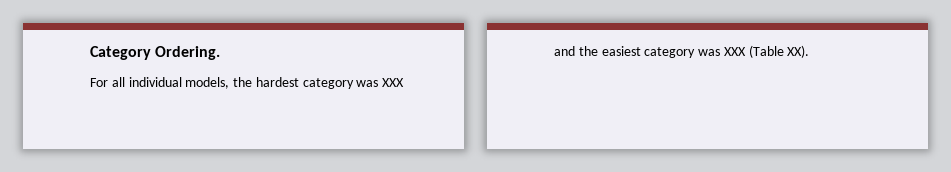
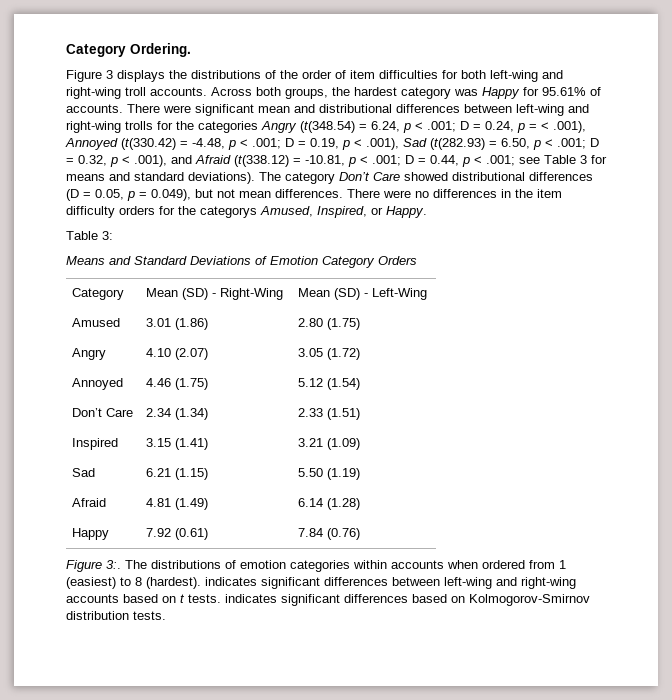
[90,77,405,89] [554,45,810,58] For all individual models, the hardest category was XXX and the easiest category was XXX (Table XX). -> [66,70,563,82] [66,87,601,99] [66,104,589,116] [66,121,586,133] [65,138,599,150] [66,155,607,167] [66,172,593,184] [66,189,562,201] [66,206,427,218] [66,231,113,240] [66,256,417,268] [71,288,124,300] [145,288,283,300] [297,288,427,300] [71,318,120,327] [145,318,208,330] [297,318,360,330] [71,348,106,360] [145,348,208,360] [297,348,360,360] [71,378,123,390] [145,378,208,390] [297,378,360,390] [71,408,133,417] [145,408,208,420] [297,408,360,420] [71,438,118,450] [145,438,208,450] [297,438,360,450] [71,468,95,477] [145,468,208,480] [297,468,360,480] [71,498,106,507] [145,498,208,510] [297,498,360,510] [71,528,109,540] [145,528,208,540] [297,528,360,540] [66,560,566,572] [66,577,576,589] [66,594,590,606] [66,611,166,620] Figure 3 displays the distributions of the order of item difficulties for both left-wing and right-wing troll accounts. Across both groups, the hardest category was Happy for 95.61% of accounts. There were significant mean and distributional differences between left-wing and right-wing trolls for the categories Angry (t(348.54) = 6.24, p < .001; D = 0.24, p = < .001), Annoyed (t(330.42) = -4.48, p < .001; D = 0.19, p < .001), Sad (t(282.93) = 6.50, p < .001; D = 0.32, p < .001), and Afraid (t(338.12) = -10.81, p < .001; D = 0.44, p < .001; see Table 3 for means and standard deviations). The category Don’t Care showed distributional differences (D = 0.05, p = 0.049), but not mean differences. There were no differences in the item difficulty orders for the categorys Amused, Inspired, or Happy. // Table 3: // Means and Standard Deviations of Emotion Category Orders // Category | Mean (SD) - Right-Wing | Mean (SD) - Left-Wing // Amused | 3.01 (1.86) | 2.80 (1.75) // Angry | 4.10 (2.07) | 3.05 (1.72) // Annoyed | 4.46 (1.75) | 5.12 (1.54) // Don’t Care | 2.34 (1.34) | 2.33 (1.51) // Inspired | 3.15 (1.41) | 3.21 (1.09) // Sad | 6.21 (1.15) | 5.50 (1.19) // Afraid | 4.81 (1.49) | 6.14 (1.28) // Happy | 7.92 (0.61) | 7.84 (0.76) // Figure 3:. The distributions of emotion categories within accounts when ordered from 1 (easiest) to 8 (hardest). indicates significant differences between left-wing and right-wing accounts based on t tests. indicates significant differences based on Kolmogorov-Smirnov distribution tests.

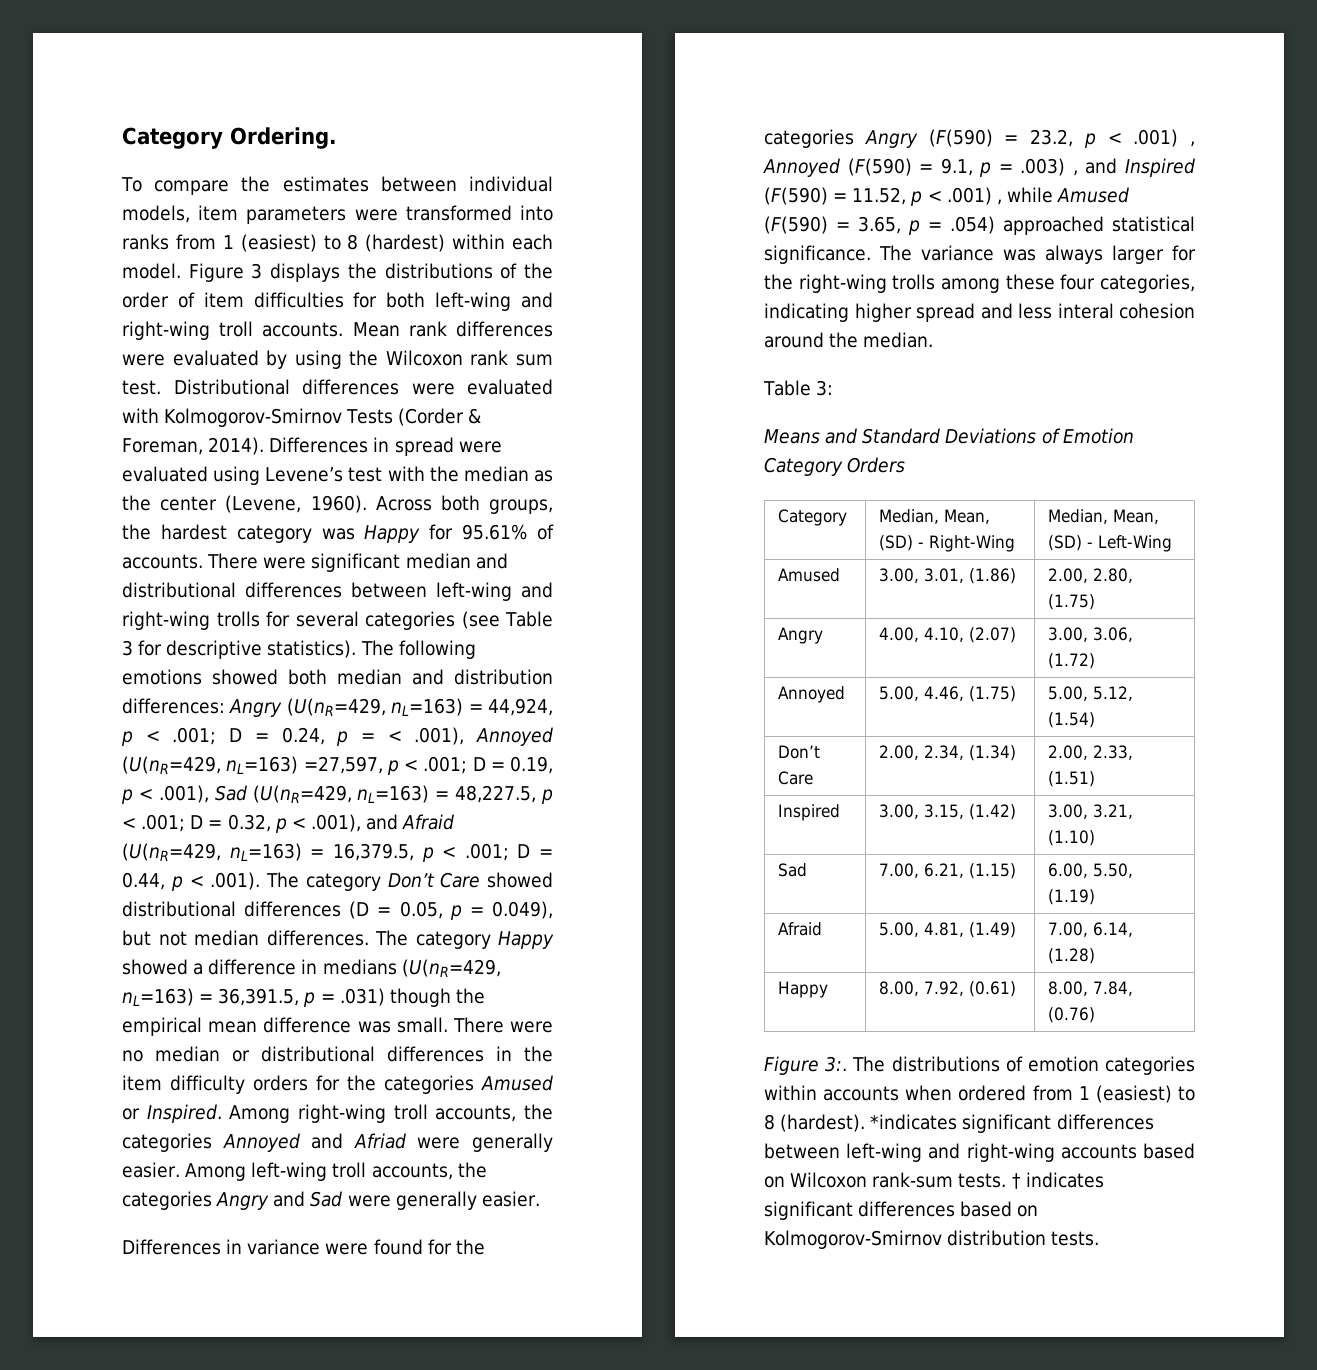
(191, 50) none -> [121,176,553,195] [122,205,553,224] [122,234,553,252] [122,263,181,279] To compare the estimates between individual models, item parameters were transformed into ranks from 1 (easiest) to 8 (hardest) within each model.
(207, 91) none -> [352,321,553,337] [122,350,553,369] [122,379,553,395] [122,408,482,427] [122,437,502,456] [122,466,554,485] [122,495,367,513] Mean rank differences were evaluated by using the Wilcoxon rank sum test. Distributional differences were evaluated with Kolmogorov-Smirnov Tests (Corder & Foreman, 2014). Differences in spread were evaluated using Levene’s test with the median as the center (Levene, 1960).
[258,106,290,113] mean -> [405,553,471,569] median
[176,121,400,133] the categories Angry (t(348.54) = 6.24, -> [295,611,554,630] [122,640,476,659] [122,669,553,685] [122,698,553,717] several categories (see Table 3 for descriptive statistics). The following emotions showed both median and distribution differences: Angry (U(nR=429, nL=163) = 44,924,
[121,138,225,150] (t(330.42) = -4.48, -> [122,756,383,774] (U(nR=429, nL=163) =27,597,
[430,138,530,150] (t(282.93) = 6.50, -> [252,785,537,803] (U(nR=429, nL=163) = 48,227.5,
[234,155,345,167] (t(338.12) = -10.81, -> [122,843,414,861] (U(nR=429, nL=163) = 16,379.5,
[486,155,607,166] [66,172,255,184] .001; see Table 3 for means and standard deviations). -> [210,872,261,890] .001).
[239,189,429,198] mean differences. There were no -> [194,930,554,949] [122,959,501,977] [122,988,485,1007] [122,1017,553,1036] [122,1046,375,1062] median differences. The category Happy showed a difference in medians (U(nR=429, nL=163) = 36,391.5, p = .031) though the empirical mean difference was small. There were no median or distributional
[200,206,427,218] categorys Amused, Inspired, or Happy. -> [384,1075,553,1094] [122,1104,553,1123] [122,1133,553,1152] [122,1162,487,1181] [122,1191,540,1210] [122,1239,485,1255] [764,129,1195,148] [763,158,1195,177] [764,187,1130,206] [764,216,1195,235] [764,245,1196,264] [764,274,1195,293] [764,303,1195,322] [764,332,934,348] categories Amused or Inspired. Among right-wing troll accounts, the categories Annoyed and Afriad were generally easier. Among left-wing troll accounts, the categories Angry and Sad were generally easier. // Differences in variance were found for the categories Angry (F(590) = 23.2, p < .001) , Annoyed (F(590) = 9.1, p = .003) , and Inspired (F(590) = 11.52, p < .001) , while Amused (F(590) = 3.65, p = .054) approached statistical significance. The variance was always larger for the right-wing trolls among these four categories, indicating higher spread and less interal cohesion around the median.
[145,288,178,297] Mean -> [878,509,990,524] Median, Mean,
[297,288,330,297] Mean -> [1047,509,1159,524] Median, Mean,
[145,318,171,327] 3.01 -> [878,568,964,583] 3.00, 3.01,
[297,318,323,327] 2.80 -> [1047,568,1133,583] 2.00, 2.80,
[145,348,171,357] 4.10 -> [878,627,964,642] 4.00, 4.10,
[297,348,323,357] 3.05 -> [1047,627,1133,642] 3.00, 3.06,
[145,378,171,387] 4.46 -> [878,686,964,701] 5.00, 4.46,
[297,378,323,387] 5.12 -> [1047,686,1133,701] 5.00, 5.12,
[145,408,171,417] 2.34 -> [878,745,964,760] 2.00, 2.34,
[297,408,323,417] 2.33 -> [1047,745,1133,760] 2.00, 2.33,
[145,438,208,450] [297,438,360,450] 3.15 (1.41) | 3.21 (1.09) -> [878,804,1016,820] [1047,804,1133,819] [1047,830,1095,846] 3.00, 3.15, (1.42) | 3.00, 3.21, (1.10)
[145,468,171,477] 6.21 -> [878,863,964,878] 7.00, 6.21,
[297,468,323,477] 5.50 -> [1047,863,1133,878] 6.00, 5.50,
[145,498,171,507] 4.81 -> [878,922,964,937] 5.00, 4.81,
[297,498,323,507] 6.14 -> [1047,922,1133,937] 7.00, 6.14,
[145,528,171,537] 7.92 -> [878,981,964,996] 8.00, 7.92,
[297,528,323,537] 7.84 -> [1047,981,1133,996] 8.00, 7.84,
[205,577,257,586] indicates -> [870,1114,958,1130] *indicates
[180,594,221,603] t tests. -> [790,1172,1021,1189] Wilcoxon rank-sum tests. †

